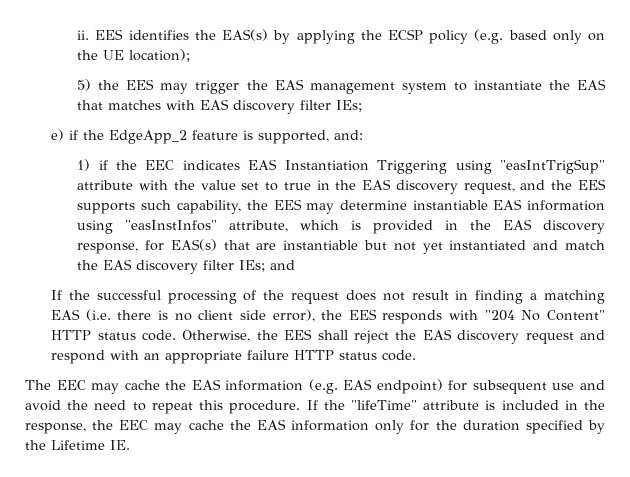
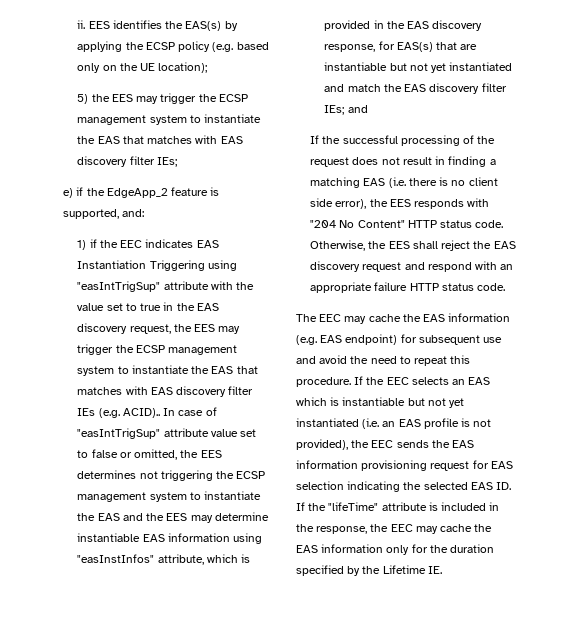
[274,79,304,90] EAS -> [218,94,248,102] ECSP
[520,179,607,190] [77,200,242,214] and the EES supports such capability, -> [173,324,241,334] [77,344,238,355] [77,365,258,376] [77,386,254,397] [77,407,217,418] [77,428,257,439] [77,449,222,460] [77,470,266,481] [77,491,262,502] [77,513,143,521] the EES may trigger the ECSP management system to instantiate the EAS that matches with EAS discovery filter IEs (e.g. ACID).. In case of "easIntTrigSup" attribute value set to false or omitted, the EES determines not triggering the ECSP management system to instantiate the EAS and
(345, 405) none -> [386,377,491,385] [296,397,465,408] [296,418,492,429] [296,439,475,450] [296,460,513,471] [296,481,512,492] [296,502,327,511] EEC selects an EAS which is instantiable but not yet instantiated (i.e. an EAS profile is not provided), the EEC sends the EAS information provisioning request for EAS selection indicating the selected EAS ID. If the

